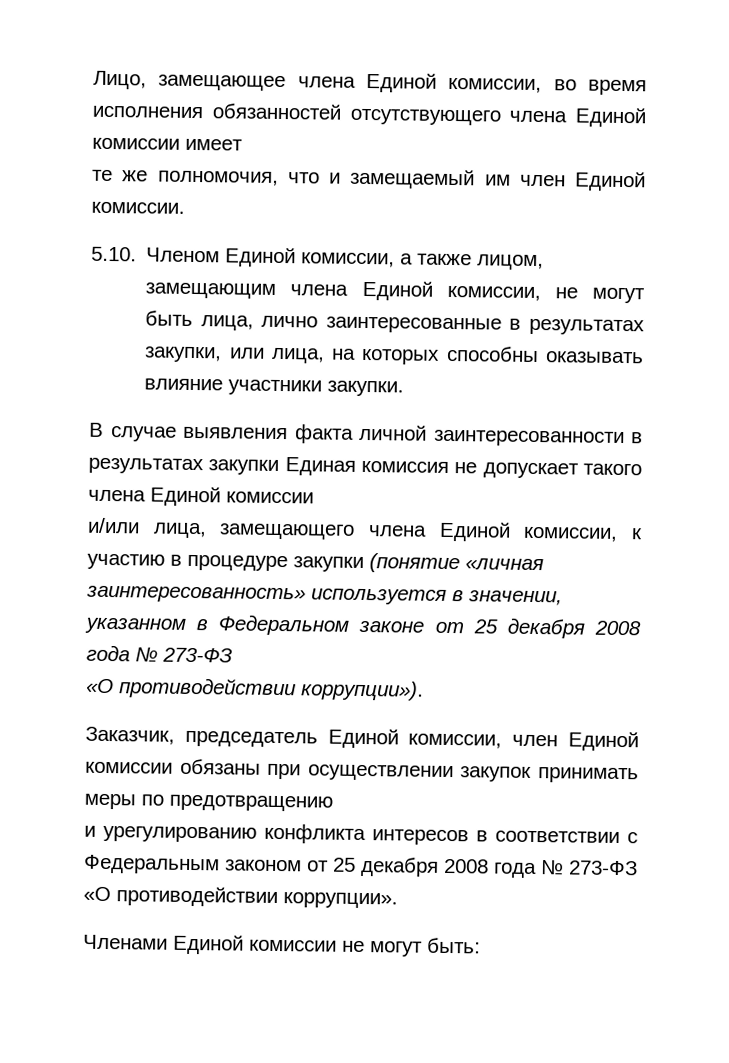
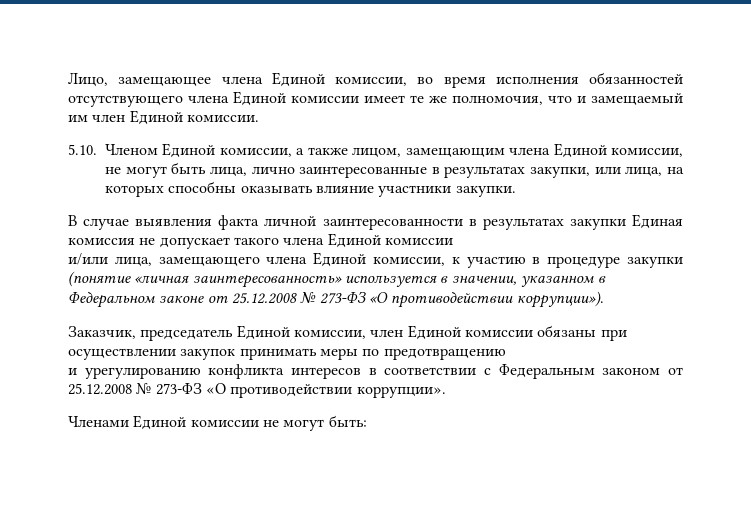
(243, 144) // -> (405, 99) none
[472,617,642,639] [86,644,233,663] 25 декабря 2008 года № 273-ФЗ // -> [231,292,367,304] 25.12.2008 № 273-ФЗ
[333,856,537,879] 25 декабря 2008 года -> [68,383,132,395] 25.12.2008

